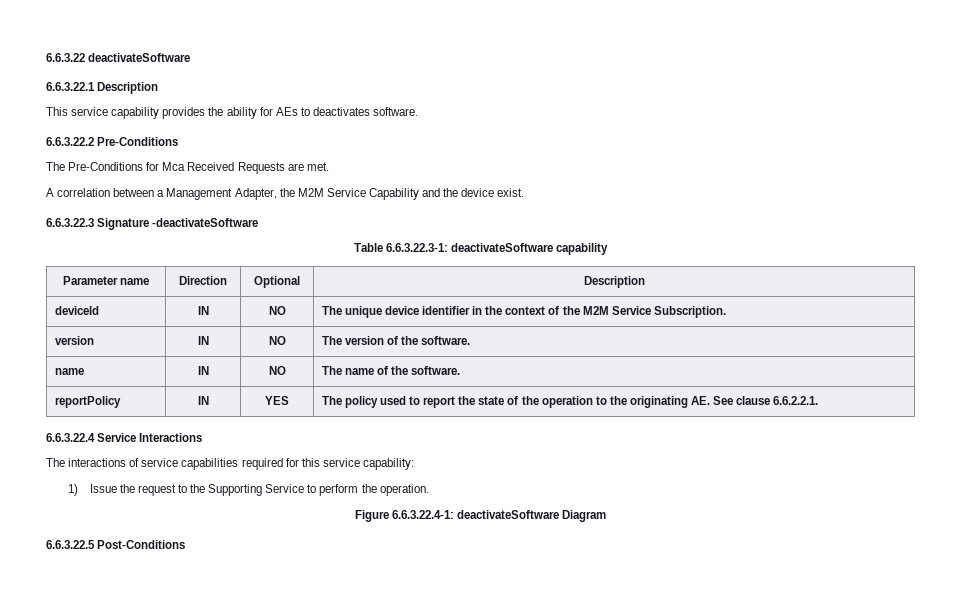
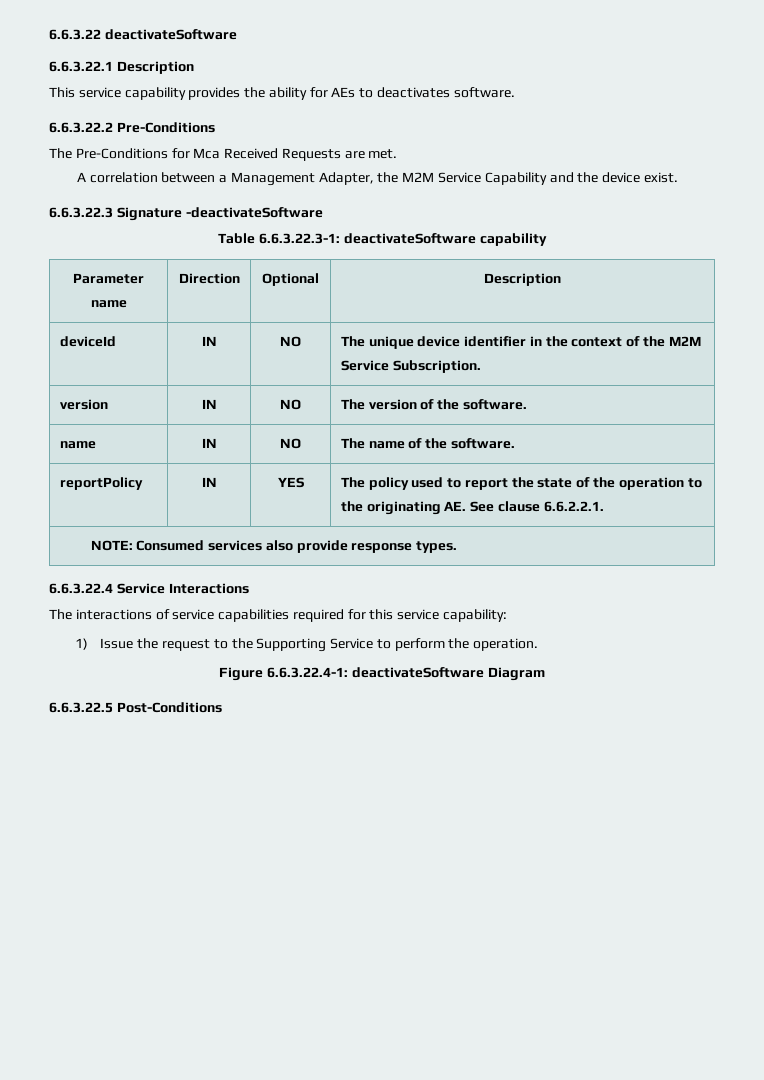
(819, 400) none -> [90,540,458,553] // NOTE: Consumed services also provide response types.

